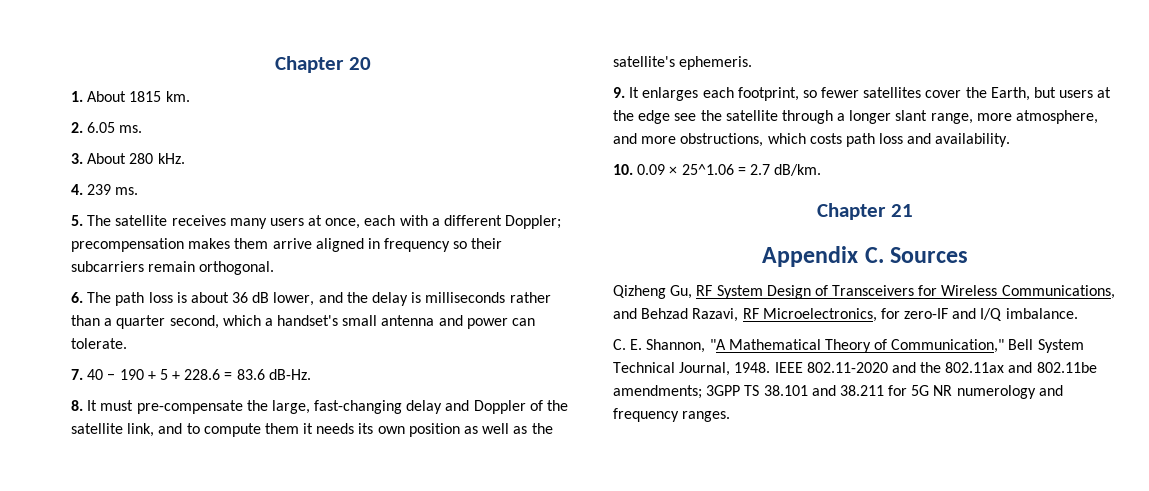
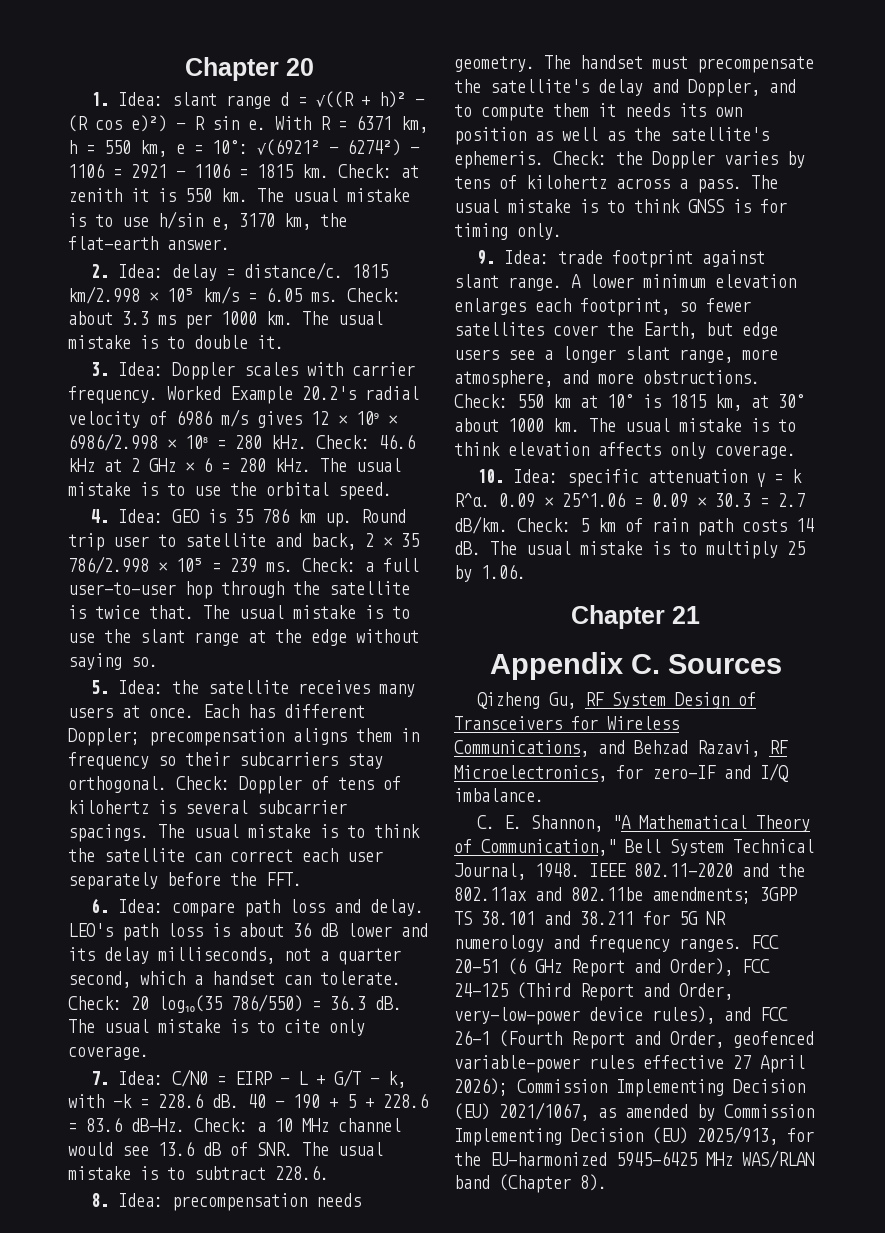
[87,91,190,102] [71,122,143,133] [71,153,185,164] [71,184,139,195] About 1815 km. // 2. 6.05 ms. // 3. About 280 kHz. // 4. 239 ms. -> [118,91,426,109] [68,115,428,133] [68,139,420,157] [68,163,419,179] [68,188,410,202] [68,211,347,230] [68,236,230,250] [91,262,389,281] [68,286,401,304] [68,311,383,329] [68,335,284,349] [91,362,416,380] [68,386,419,404] [68,409,398,428] [68,433,415,451] [68,457,401,472] [68,482,392,500] [91,508,407,527] [68,533,419,551] [68,556,419,574] [68,581,410,599] [68,605,410,619] [68,629,419,646] [68,653,158,670] Idea: slant range d = √((R + h)² − (R cos e)²) − R sin e. With R = 6371 km, h = 550 km, e = 10°: √(6921² − 6274²) − 1106 = 2921 − 1106 = 1815 km. Check: at zenith it is 550 km. The usual mistake is to use h/sin e, 3170 km, the flat-earth answer. // 2. Idea: delay = distance/c. 1815 km/2.998 × 10⁵ km/s = 6.05 ms. Check: about 3.3 ms per 1000 km. The usual mistake is to double it. // 3. Idea: Doppler scales with carrier frequency. Worked Example 20.2's radial velocity of 6986 m/s gives 12 × 10⁹ × 6986/2.998 × 10⁸ = 280 kHz. Check: 46.6 kHz at 2 GHz × 6 = 280 kHz. The usual mistake is to use the orbital speed. // 4. Idea: GEO is 35 786 km up. Round trip user to satellite and back, 2 × 35 786/2.998 × 10⁵ = 239 ms. Check: a full user-to-user hop through the satellite is twice that. The usual mistake is to use the slant range at the edge without saying so.
[87,215,112,226] The -> [118,680,200,694] Idea: the
[325,215,562,229] [71,238,364,252] once, each with a different Doppler; precompensation makes them arrive aligned -> [149,704,365,718] [68,728,392,746] once. Each has different Doppler; precompensation aligns them
[148,261,196,272] remain -> [347,753,383,769] stay
[71,292,112,303] // 6. The -> [176,776,401,794] [68,800,347,814] [68,824,420,842] [68,848,383,862] [68,872,302,890] [91,898,425,917] [68,923,113,937] Check: Doppler of tens of kilohertz is several subcarrier spacings. The usual mistake is to think the satellite can correct each user separately before the FFT. // 6. Idea: compare path loss and delay. LEO's
[273,292,551,306] [71,315,100,326] lower, and the delay is milliseconds rather than -> [347,923,428,937] [68,947,311,964] lower and its delay milliseconds, not
[277,315,536,329] [71,338,127,349] [71,369,83,380] handset's small antenna and power can tolerate. // 7. -> [212,971,401,985] [68,994,402,1013] [68,1019,365,1036] [68,1046,149,1060] [91,1069,407,1088] [68,1093,239,1108] handset can tolerate. Check: 20 log₁₀(35 786/550) = 36.3 dB. The usual mistake is to cite only coverage. // 7. Idea: C/N0 = EIRP − L + G/T − k, with −k = 228.6 dB.
[71,400,569,414] [71,423,155,437] // 8. It must pre-compensate the large, fast-changing delay and Doppler of the satellite link, -> [194,1118,401,1132] [68,1141,383,1156] [68,1165,329,1180] [91,1193,362,1211] [454,55,814,73] [454,79,760,97] Check: a 10 MHz channel would see 13.6 dB of SNR. The usual mistake is to subtract 228.6. // 8. Idea: precompensation needs geometry. The handset must precompensate the satellite's delay and Doppler,
[613,87,640,98] // 9. It -> [553,151,805,169] [454,175,778,193] [454,199,787,213] [454,223,562,240] [477,250,766,268] [454,274,796,291] Check: the Doppler varies by tens of kilohertz across a pass. The usual mistake is to think GNSS is for timing only. // 9. Idea: trade footprint against slant range. A lower minimum elevation
[1059,87,1112,98] [613,110,833,124] users at the edge see the satellite through -> [742,322,778,339] [454,349,535,360] edge users see
[680,133,1011,147] [613,164,822,176] obstructions, which costs path loss and availability. // 10. 0.09 × 25^1.06 = 2.7 dB/km. -> [643,370,760,384] [454,394,805,411] [454,418,796,432] [454,442,796,459] [477,469,803,487] [454,492,805,508] [454,516,814,536] [454,541,805,559] [454,564,526,582] obstructions. Check: 550 km at 10° is 1815 km, at 30° about 1000 km. The usual mistake is to think elevation affects only coverage. // 10. Idea: specific attenuation γ = k R^α. 0.09 × 25^1.06 = 0.09 × 30.3 = 2.7 dB/km. Check: 5 km of rain path costs 14 dB. The usual mistake is to multiply 25 by 1.06.
(731, 416) none -> [751,935,779,949] [454,958,770,977] [454,982,733,1001] [454,1006,788,1025] [454,1030,814,1049] [454,1055,805,1073] [454,1078,805,1097] [454,1102,814,1121] [454,1126,814,1146] [454,1150,814,1168] [454,1174,607,1193] FCC 20-51 (6 GHz Report and Order), FCC 24-125 (Third Report and Order, very-low-power device rules), and FCC 26-1 (Fourth Report and Order, geofenced variable-power rules effective 27 April 2026); Commission Implementing Decision (EU) 2021/1067, as amended by Commission Implementing Decision (EU) 2025/913, for the EU-harmonized 5945-6425 MHz WAS/RLAN band (Chapter 8).

